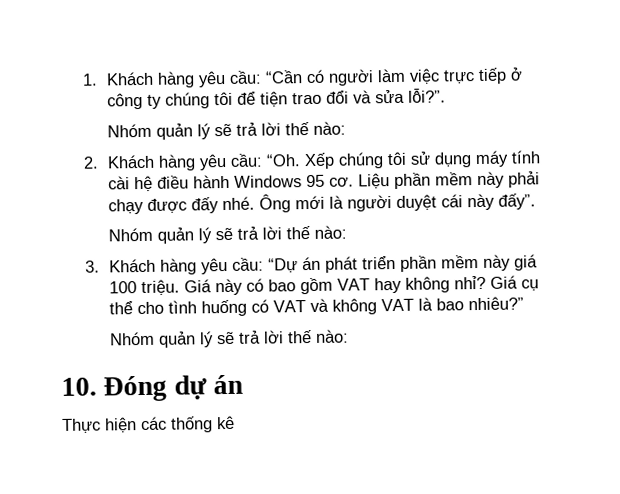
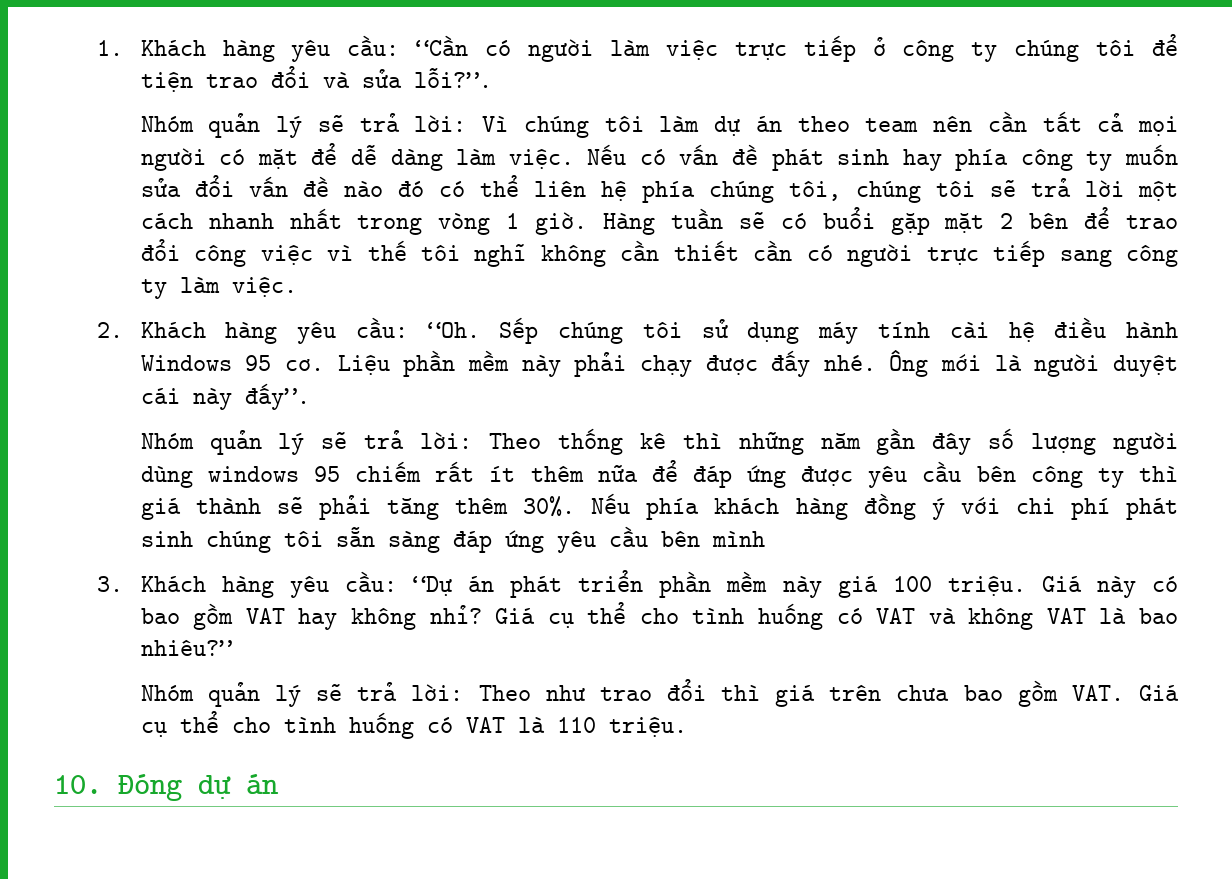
[261,121,347,136] lời thế nào: -> [414,111,1178,138] [140,143,1179,171] [140,175,1179,203] [140,207,1178,235] [140,239,1178,267] [140,277,297,299] lời: Vì chúng tôi làm dự án theo team nên cần tất cả mọi người có mặt để dễ dàng làm việc. Nếu có vấn đề phát sinh hay phía công ty muốn sửa đổi vấn đề nào đó có thể liên hệ phía chúng tôi, chúng tôi sẽ trả lời một cách nhanh nhất trong vòng 1 giờ. Hàng tuần sẽ có buổi gặp mặt 2 bên để trao đổi công việc vì thế tôi nghĩ không cần thiết cần có người trực tiếp sang công ty làm việc.
[304,152,336,170] Xếp -> [499,317,539,344] Sếp
[262,225,348,240] lời thế nào: -> [420,428,1178,455] [140,460,1178,488] [140,493,1178,520] [140,526,765,553] lời: Theo thống kê thì những năm gần đây số lượng người dùng windows 95 chiếm rất ít thêm nữa để đáp ứng được yêu cầu bên công ty thì giá thành sẽ phải tăng thêm 30%. Nếu phía khách hàng đồng ý với chi phí phát sinh chúng tôi sẵn sàng đáp ứng yêu cầu bên mình
[263,329,350,344] lời thế nào: -> [411,679,1179,707] [140,711,687,739] lời: Theo như trao đổi thì giá trên chưa bao gồm VAT. Giá cụ thể cho tình huống có VAT là 110 triệu.
[62,415,235,434] // Thực hiện các thống kê -> (279, 784) none

